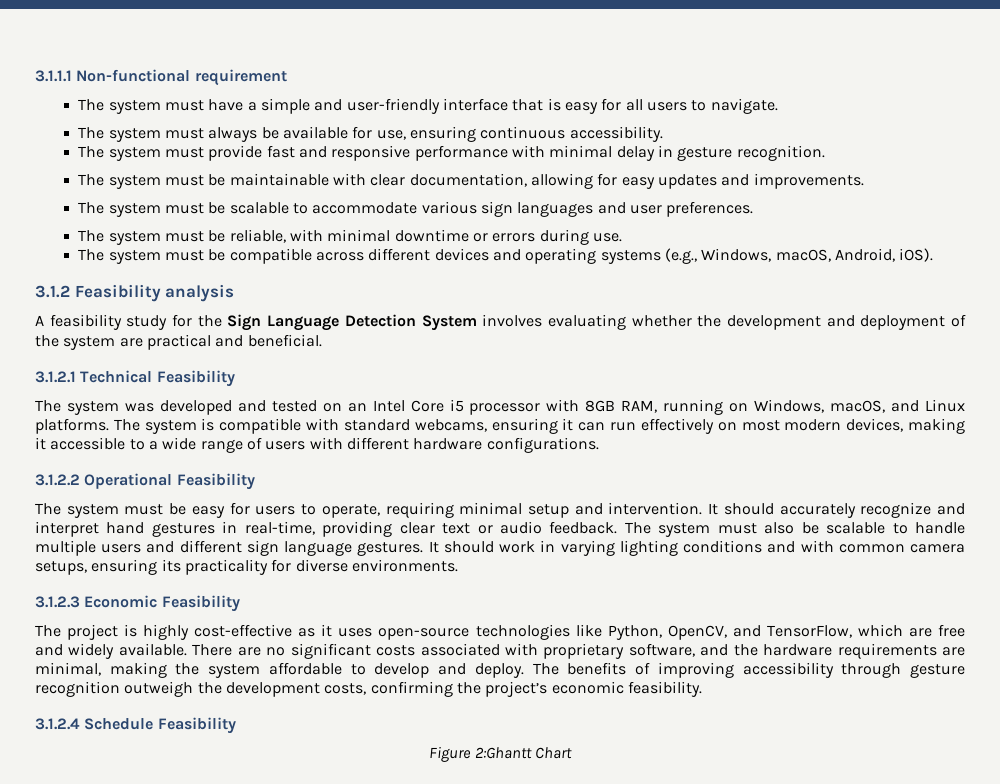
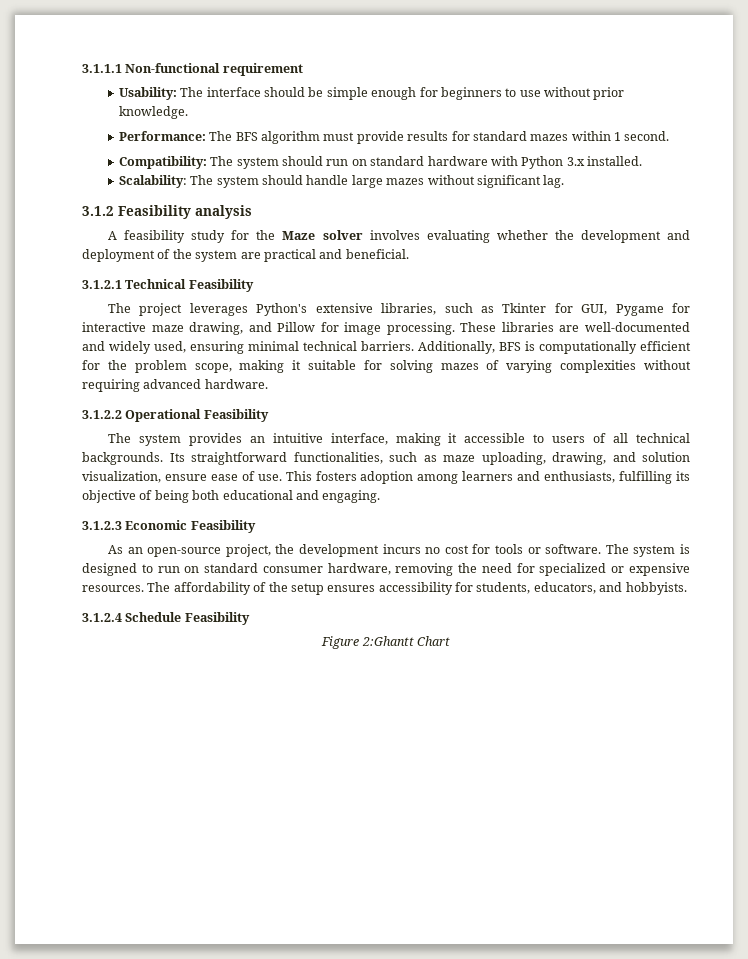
[78,98,778,114] [78,126,663,142] [78,145,825,161] [78,173,864,189] [78,201,754,217] [78,229,622,245] [78,248,934,264] The system must have a simple and user-friendly interface that is easy for all users to navigate. // The system must always be available for use, ensuring continuous accessibility. // The system must provide fast and responsive performance with minimal delay in gesture recognition. // The system must be maintainable with clear documentation, allowing for easy updates and improvements. // The system must be scalable to accommodate various sign languages and user preferences. // The system must be reliable, with minimal downtime or errors during use. // The system must be compatible across different devices and operating systems (e.g., Windows, macOS, Android, iOS). -> [118,87,625,100] [118,106,188,119] [118,131,670,144] [118,156,642,169] [118,175,565,188] Usability: The interface should be simple enough for beginners to use without prior knowledge. // Performance: The BFS algorithm must provide results for standard mazes within 1 second. // Compatibility: The system should run on standard hardware with Python 3.x installed. // Scalability: The system should handle large mazes without significant lag.
[227,314,477,331] Sign Language Detection System -> [282,230,363,240] Maze solver
[66,399,966,415] [35,418,966,434] [35,437,599,453] system was developed and tested on an Intel Core i5 processor with 8GB RAM, running on Windows, macOS, and Linux platforms. The system is compatible with standard webcams, ensuring it can run effectively on most modern devices, making it accessible to a wide range of users with different hardware configurations. -> [139,303,690,316] [82,322,690,335] [82,341,691,354] [82,360,692,373] [82,379,268,392] project leverages Python's extensive libraries, such as Tkinter for GUI, Pygame for interactive maze drawing, and Pillow for image processing. These libraries are well-documented and widely used, ensuring minimal technical barriers. Additionally, BFS is computationally efficient for the problem scope, making it suitable for solving mazes of varying complexities without requiring advanced hardware.
[124,502,965,518] [35,521,966,537] [35,540,966,556] [35,559,458,575] [35,595,240,612] [35,624,965,640] [35,643,965,659] [35,662,966,678] [35,681,702,697] must be easy for users to operate, requiring minimal setup and intervention. It should accurately recognize and interpret hand gestures in real-time, providing clear text or audio feedback. The system must also be scalable to handle multiple users and different sign language gestures. It should work in varying lighting conditions and with common camera setups, ensuring its practicality for diverse environments. // 3.1.2.3 Economic Feasibility // The project is highly cost-effective as it uses open-source technologies like Python, OpenCV, and TensorFlow, which are free and widely available. There are no significant costs associated with proprietary software, and the hardware requirements are minimal, making the system affordable to develop and deploy. The benefits of improving accessibility through gesture recognition outweigh the development costs, confirming the project’s economic feasibility. -> [188,433,691,446] [82,452,690,465] [82,471,690,484] [82,490,381,503] [82,520,256,533] [107,544,690,557] [82,563,690,576] [82,582,687,595] provides an intuitive interface, making it accessible to users of all technical backgrounds. Its straightforward functionalities, such as maze uploading, drawing, and solution visualization, ensure ease of use. This fosters adoption among learners and enthusiasts, fulfilling its objective of being both educational and engaging. // 3.1.2.3 Economic Feasibility // As an open-source project, the development incurs no cost for tools or software. The system is designed to run on standard consumer hardware, removing the need for specialized or expensive resources. The affordability of the setup ensures accessibility for students, educators, and hobbyists.

